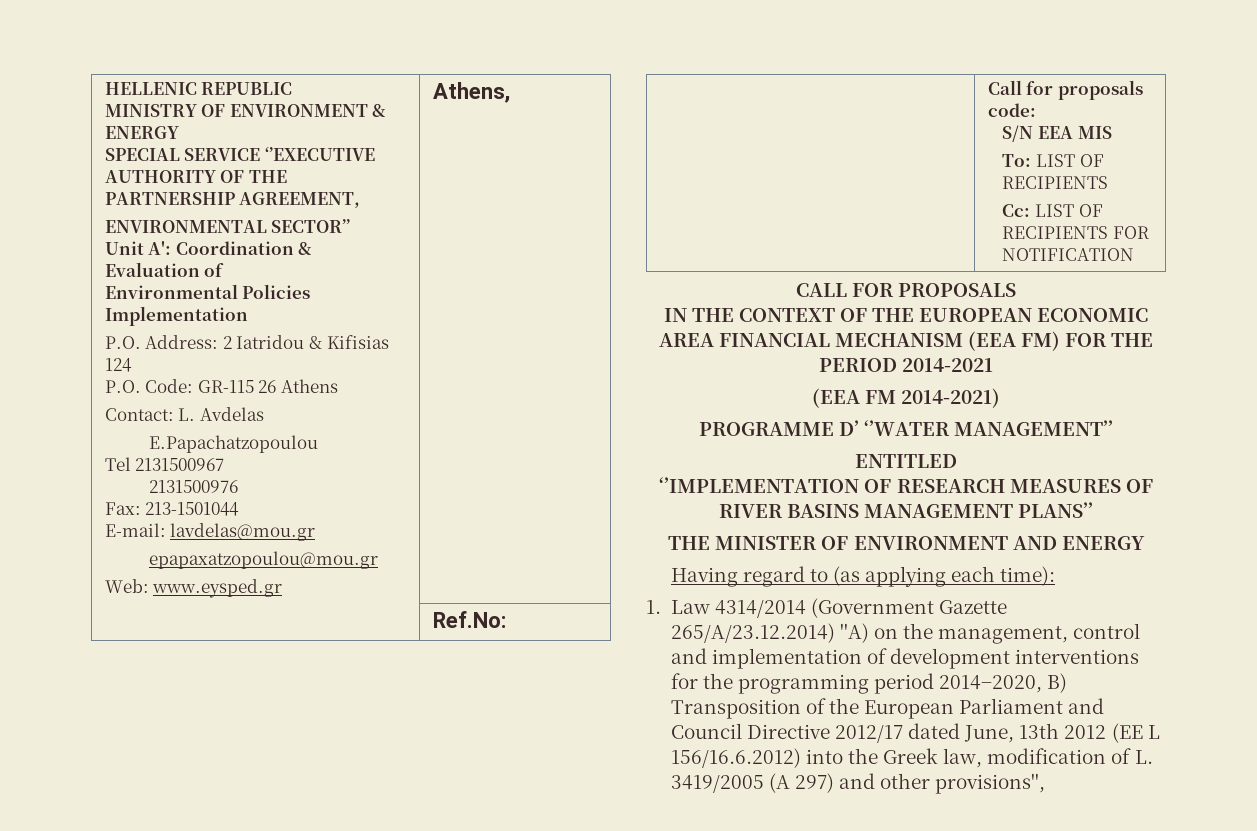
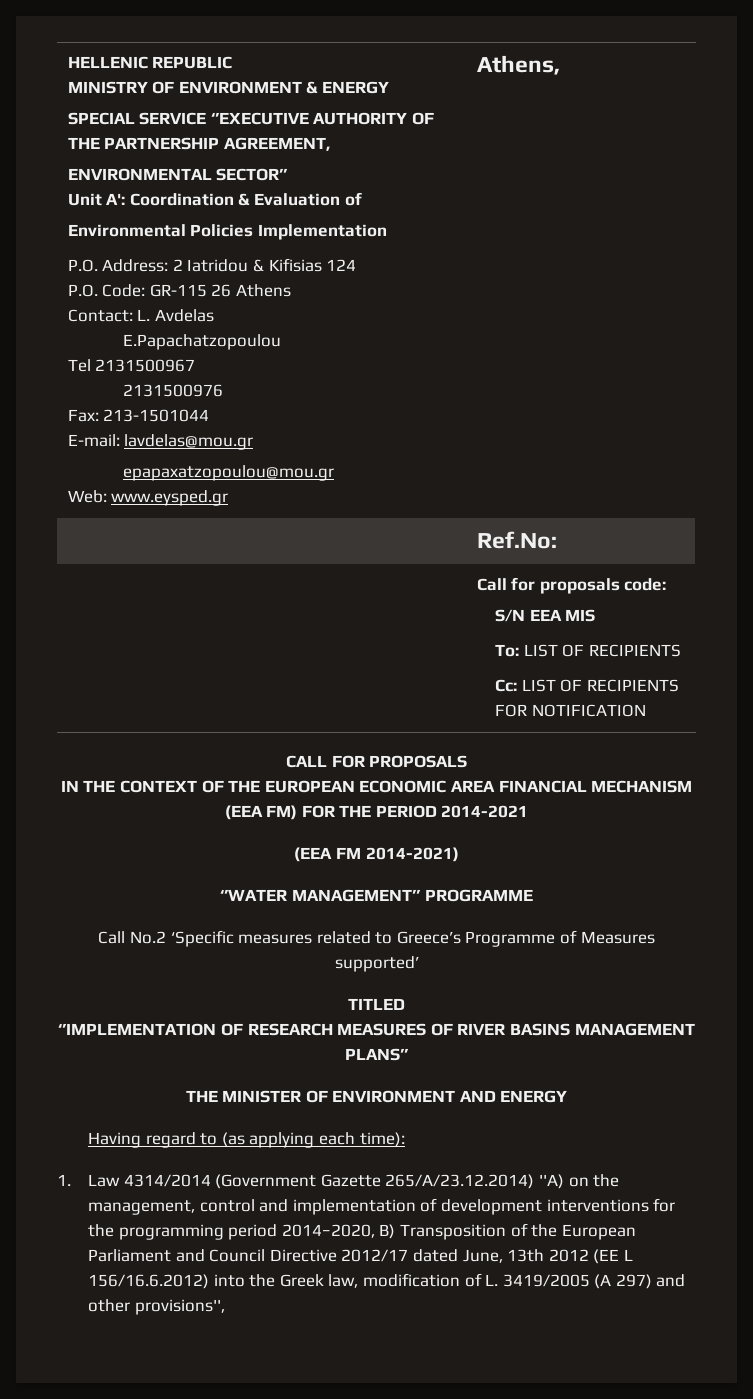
[698,420,859,436] PROGRAMME D’ -> (459, 854) none
[855,454,957,468] // ENTITLED -> [424,889,533,902] [98,930,655,947] [334,956,419,972] [348,998,405,1010] PROGRAMME // Call No.2 ‘Specific measures related to Greece’s Programme of Measures supported’ // TITLED

